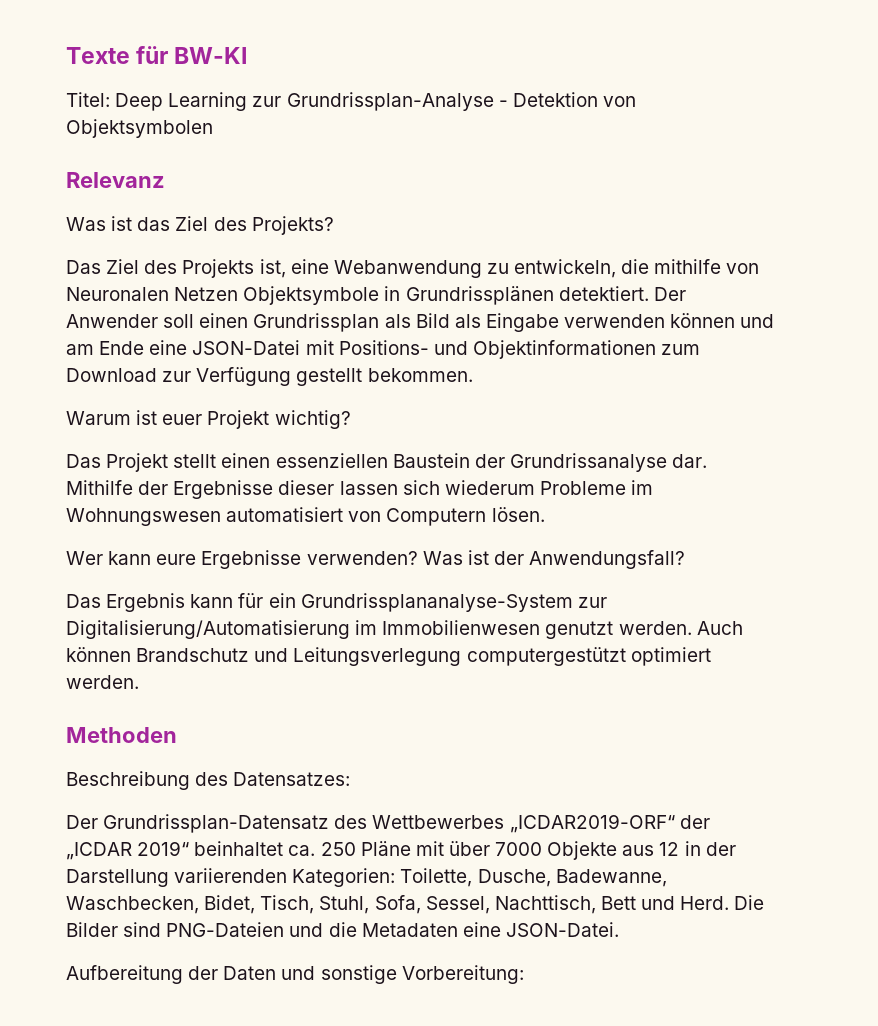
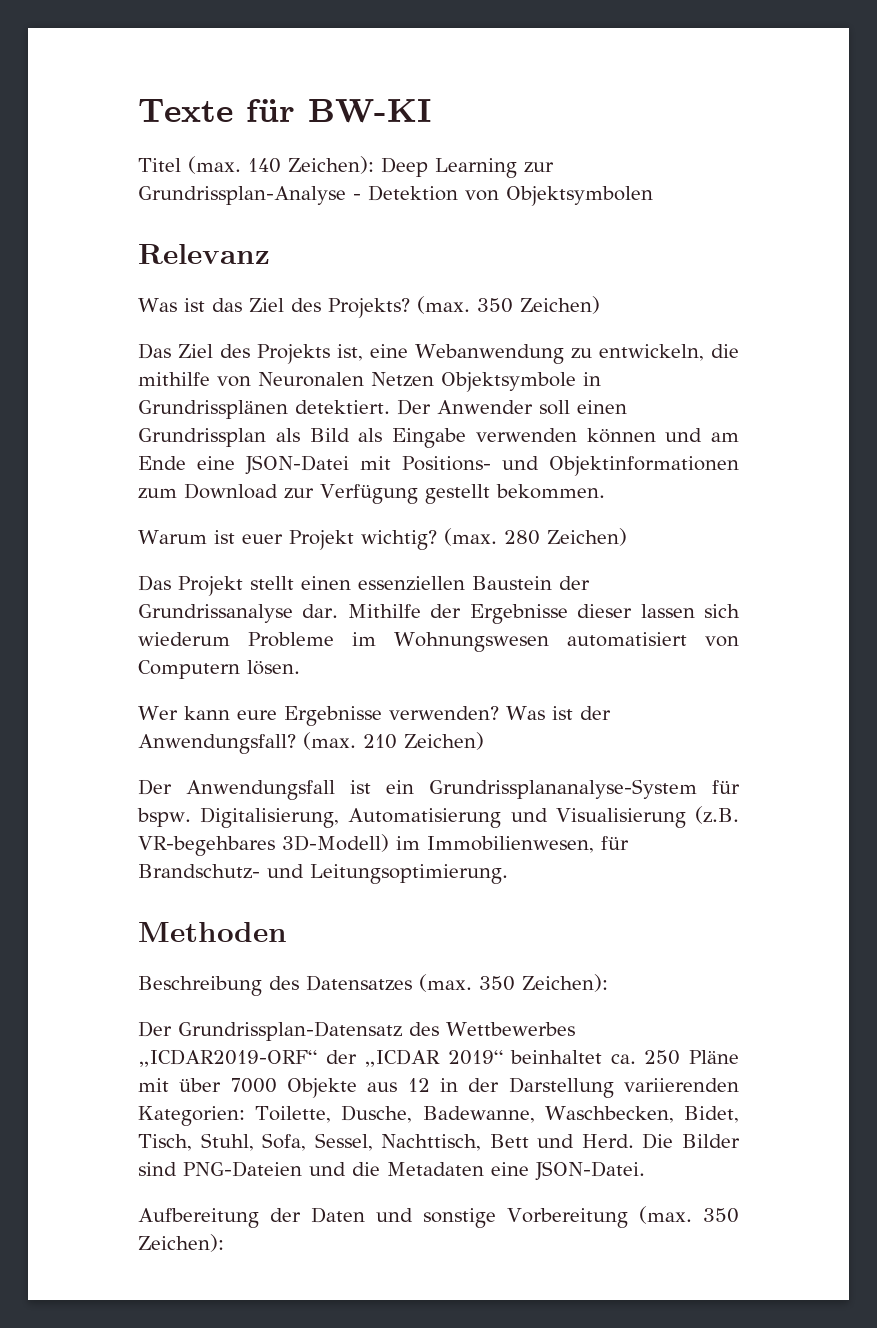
[66,92,110,107] Titel: -> [138,156,374,174] Titel (max. 140 Zeichen):
(334, 225) none -> [416,296,600,314] (max. 350 Zeichen)
(351, 419) none -> [443,528,627,546] (max. 280 Zeichen)
[66,593,607,612] [66,620,743,639] [66,647,711,666] [66,675,139,689] // Das Ergebnis kann für ein Grundrissplananalyse-System zur Digitalisierung/Automatisierung im Immobilienwesen genutzt werden. Auch können Brandschutz und Leitungsverlegung computergestützt optimiert werden. -> [303,732,484,750] [138,779,740,800] [137,806,740,828] [138,834,629,856] [138,864,508,884] (max. 210 Zeichen) // Der Anwendungsfall ist ein Grundrissplananalyse-System für bspw. Digitalisierung, Automatisierung und Visualisierung (z.B. VR-begehbares 3D-Modell) im Immobilienwesen, für Brandschutz- und Leitungsoptimierung.
[233,772,351,786] Datensatzes: -> [306,974,608,992] Datensatzes (max. 350 Zeichen):
[401,965,524,984] Vorbereitung: -> [507,1206,739,1228] [138,1234,224,1252] Vorbereitung (max. 350 Zeichen):

